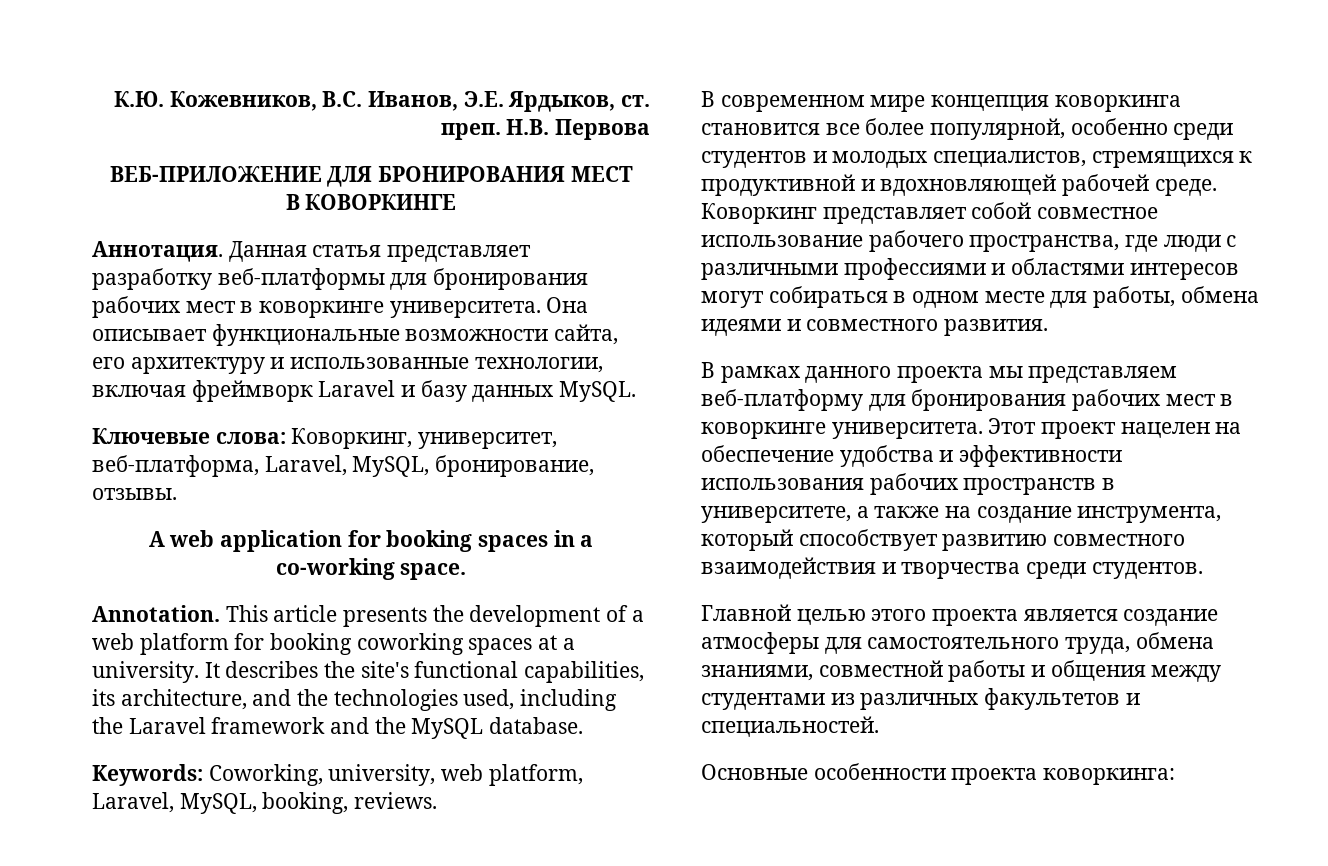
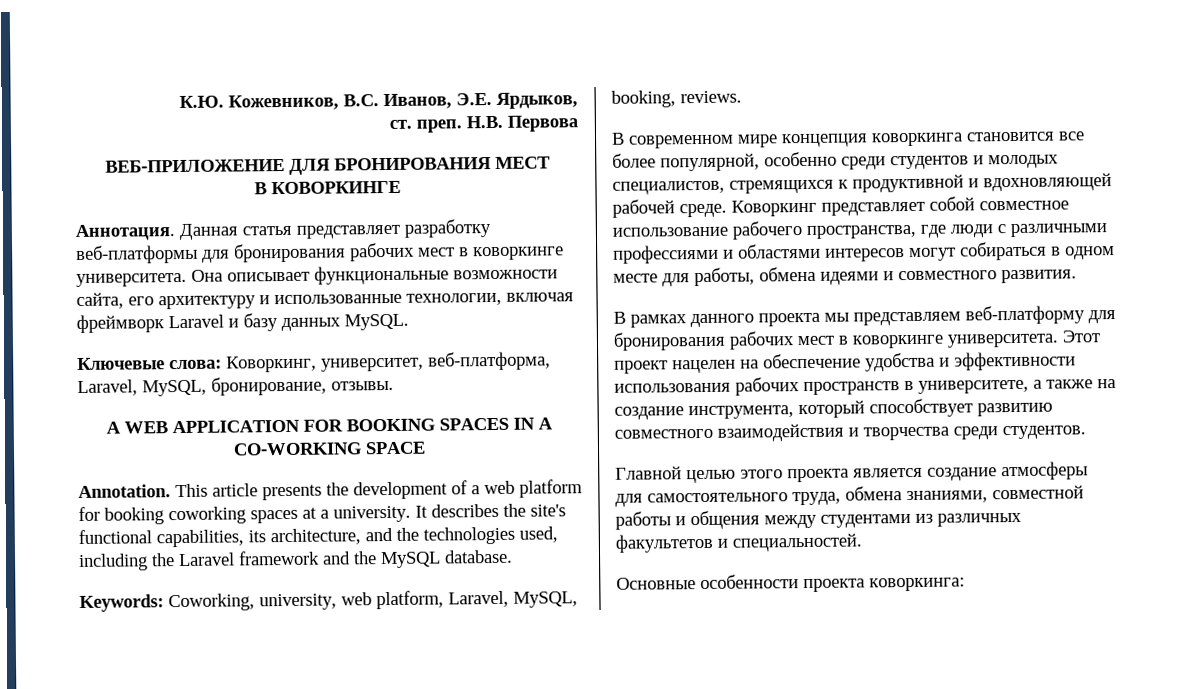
(616, 101) none -> (578, 100) //
[169,530,594,552] [275,558,467,580] web application for booking spaces in a co-working space. -> [124,417,553,434] [233,441,426,456] WEB APPLICATION FOR BOOKING SPACES IN A CO-WORKING SPACE

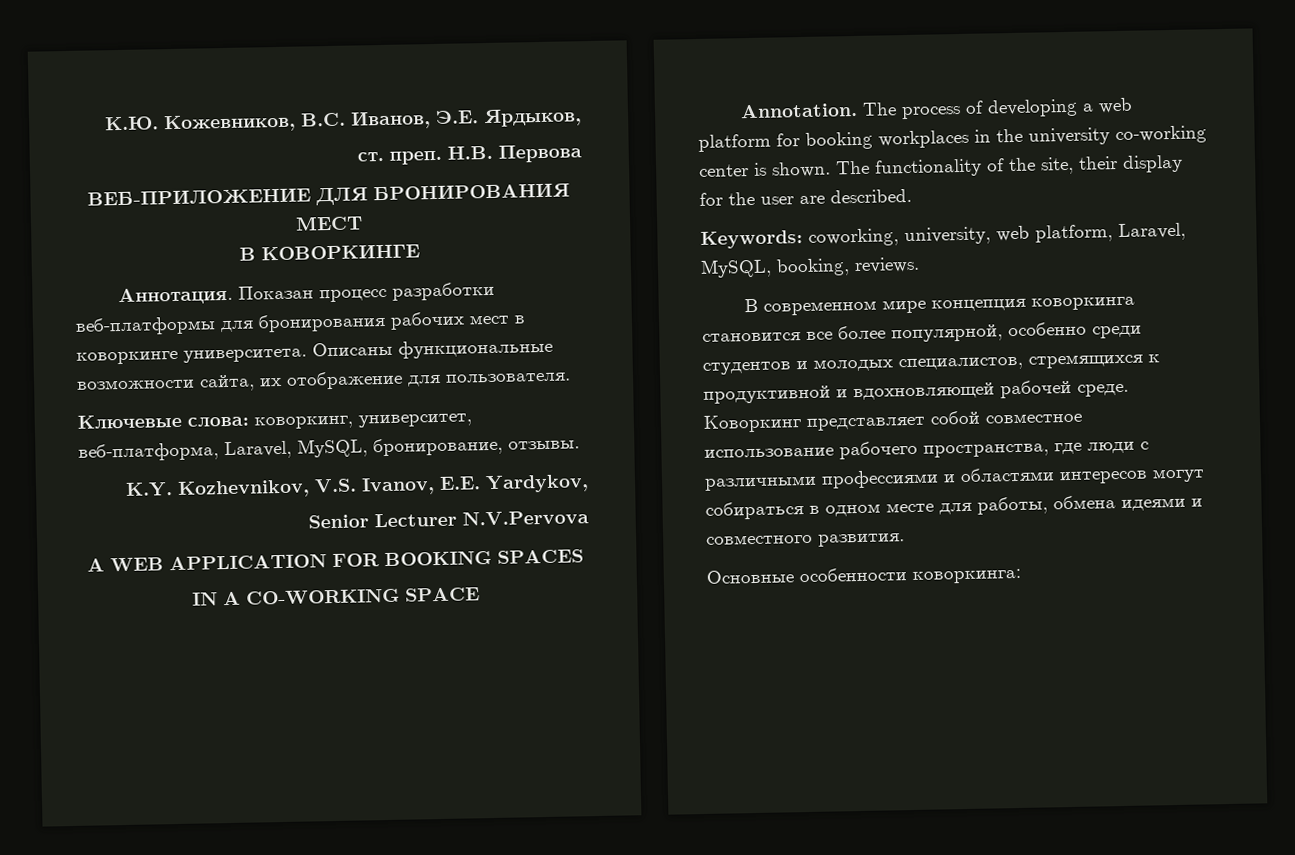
[179,219,491,240] Данная статья представляет разработку -> [238,281,496,303] Показан процесс разработки
[191,269,310,282] Она описывает -> [312,341,393,357] Описаны
[128,292,574,310] [76,313,409,333] его архитектуру и использованные технологии, включая фреймворк Laravel и базу данных MySQL. -> [259,370,571,390] их отображение для пользователя.
[226,355,317,373] Коворкинг, -> [254,415,353,430] коворкинг,
(394, 385) none -> [125,474,589,499] [308,510,589,529] // K.Y. Kozhevnikov, V.S. Ivanov, E.E. Yardykov, // Senior Lecturer N.V.Pervova
(509, 424) none -> (584, 556) //
[175,480,468,501] This article presents the development of -> [862,98,1079,120] The process of developing
[168,503,566,525] [78,526,558,548] [78,549,513,571] coworking spaces at a university. It describes the site's functional capabilities, its architecture, and the technologies used, including the Laravel framework and the MySQL database. -> [878,125,1207,149] [699,154,1183,178] [699,188,912,206] workplaces in the university co-working center is shown. The functionality of the site, their display for the user are described.
[168,593,255,612] Coworking, -> [808,228,899,247] coworking,
[613,305,1116,328] [613,330,1101,351] [614,351,1076,374] [614,377,1116,396] [614,398,1053,420] [614,423,1086,442] [615,461,1088,484] [615,485,1084,507] [615,510,1022,530] [615,533,862,553] // В рамках данного проекта мы представляем веб-платформу для бронирования рабочих мест в коворкинге университета. Этот проект нацелен на обеспечение удобства и эффективности использования рабочих пространств в университете, а также на создание инструмента, который способствует развитию совместного взаимодействия и творчества среди студентов. // Главной целью этого проекта является создание атмосферы для самостоятельного труда, обмена знаниями, совместной работы и общения между студентами из различных факультетов и специальностей. -> (905, 540) none
[803,578,865,593] проекта -> (907, 575) none

